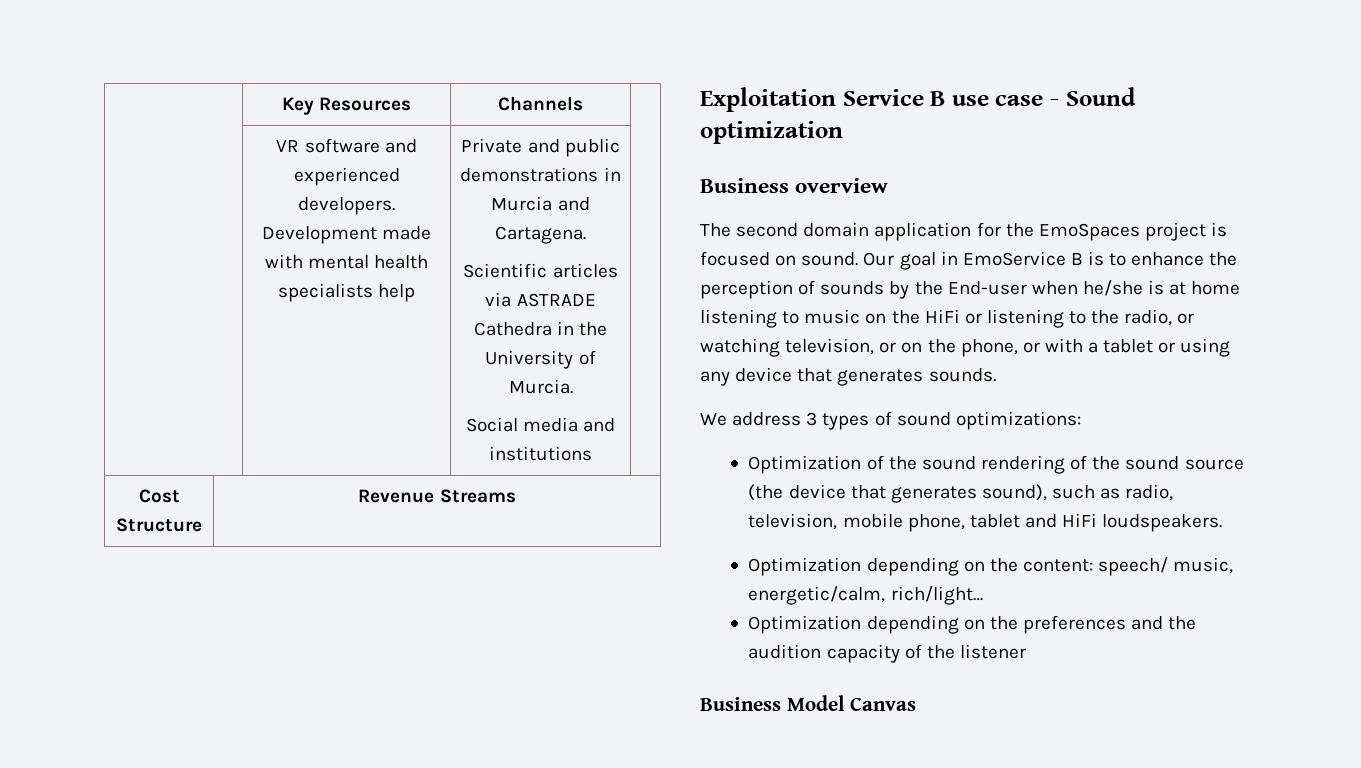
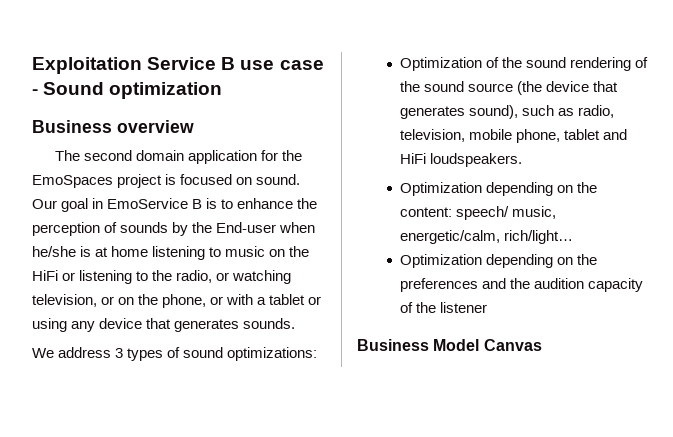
[281,97,412,115] [498,96,583,111] [276,138,417,153] [293,167,400,186] [298,197,395,215] [261,226,432,244] [264,254,429,269] [277,283,416,302] [461,138,620,157] [460,167,621,182] [491,196,590,211] [495,226,586,244] [463,263,618,278] [485,292,596,307] [473,321,608,336] [485,350,596,369] [508,379,573,394] [465,417,616,432] [489,446,592,461] [138,489,180,503] [116,518,202,532] [358,489,516,503] | Key Resources | Channels | // | VR software and experienced developers. Development made with mental health specialists help | Private and public demonstrations in Murcia and Cartagena. // Scientific articles via ASTRADE Cathedra in the University of Murcia. // Social media and institutions | // Cost Structure | Revenue Streams // -> (32, 65) none

